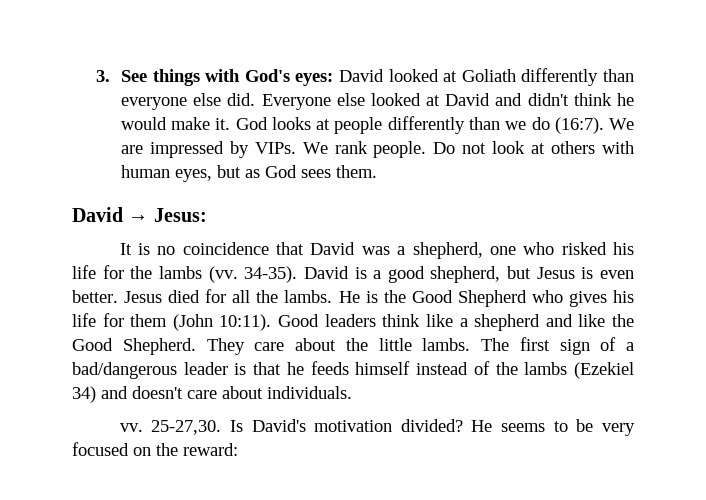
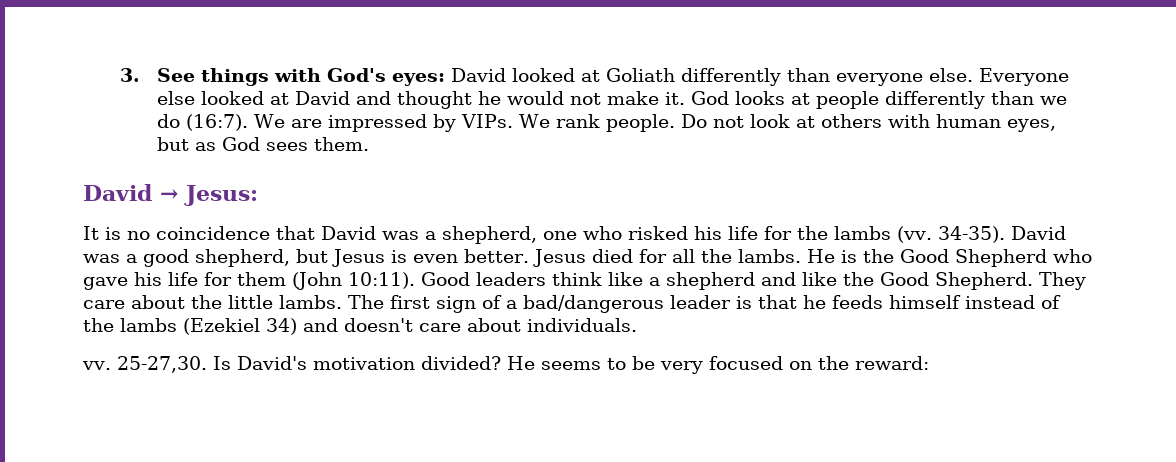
[193,93,256,106] else did. -> [929,68,974,82] else.
[527,93,612,106] didn't think -> [397,91,473,109] thought
(167, 123) none -> [570,93,602,105] not
[354,267,367,279] is -> [83,254,120,263] was
[568,291,607,307] gives -> [83,277,128,290] gave

